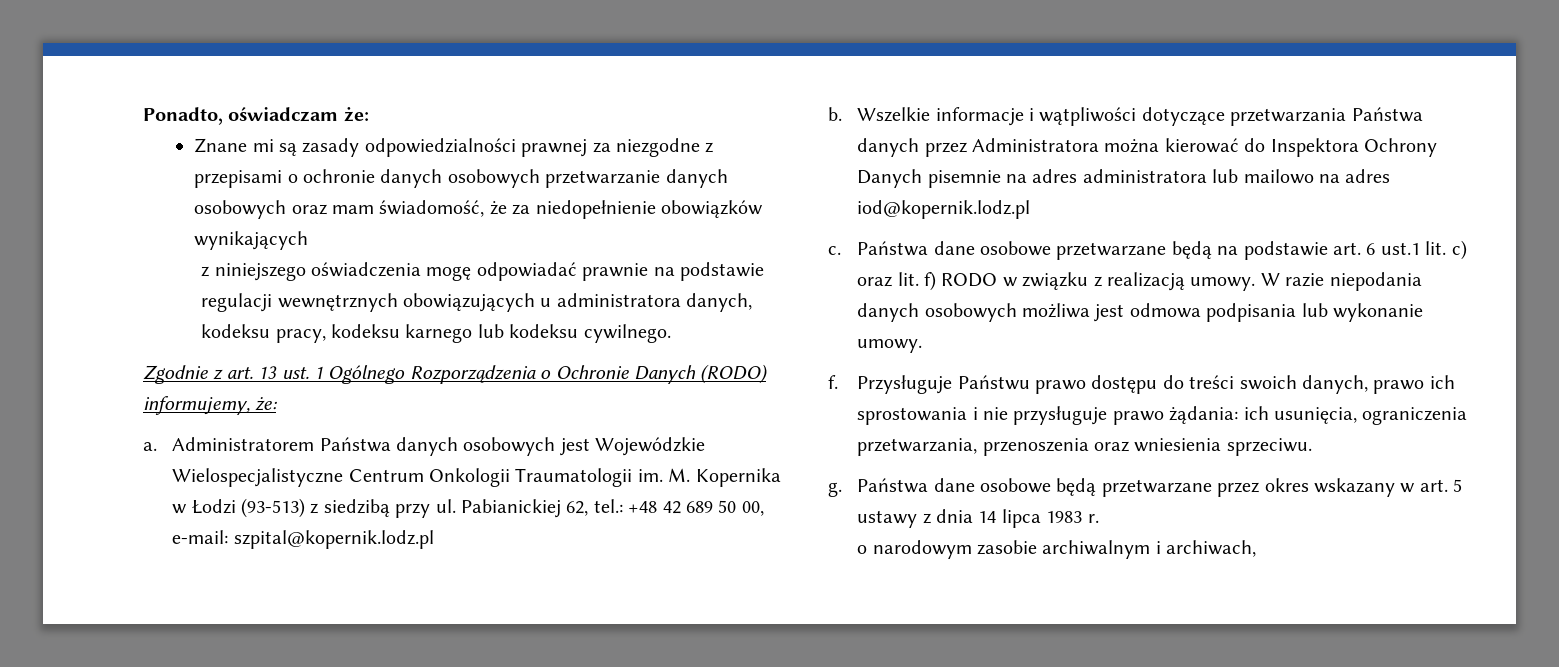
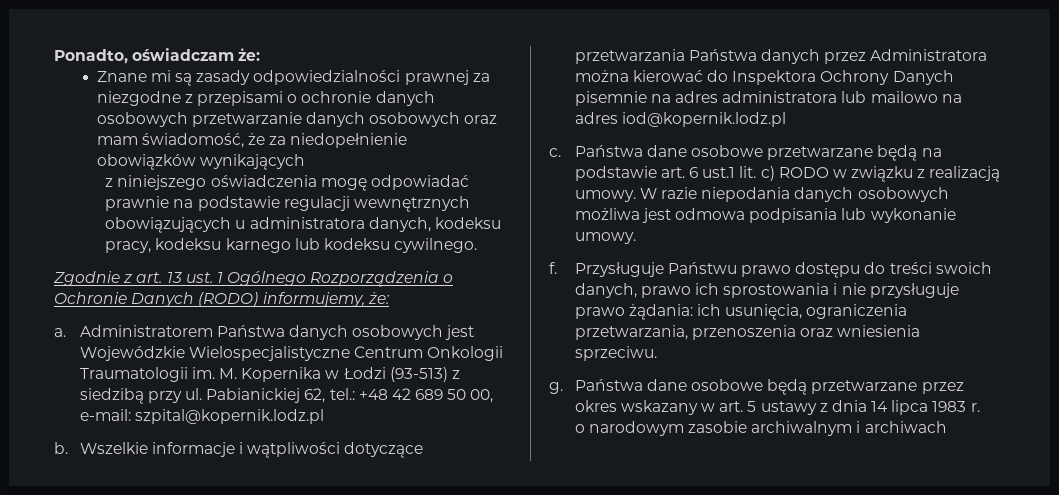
[857,271,936,291] oraz lit. f) -> (775, 173) none
[1166,540,1257,557] archiwach, -> [864,421,947,433] archiwach

